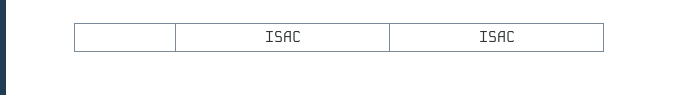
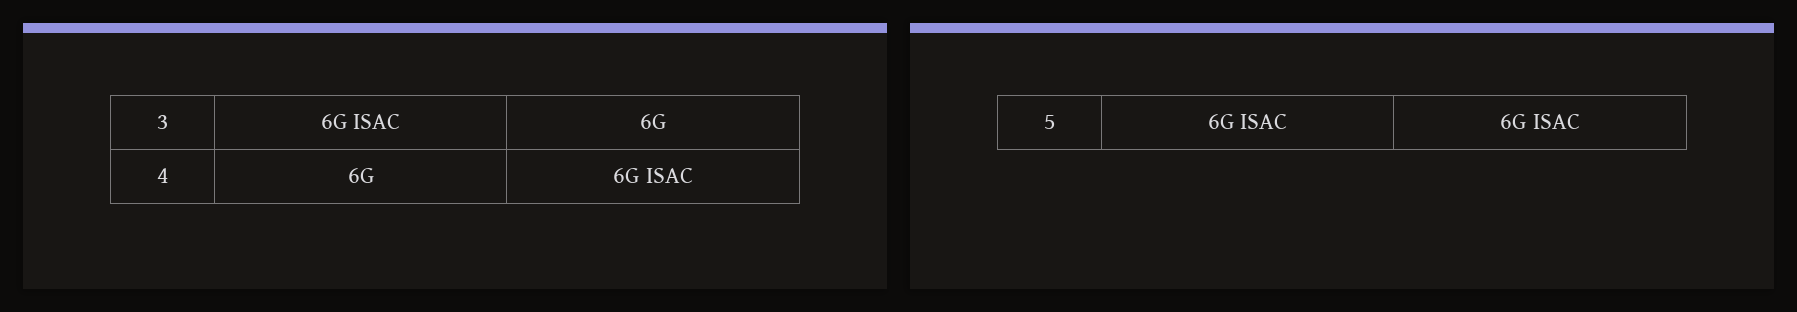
[264,31,301,42] | ISAC | -> [156,115,169,129] [320,114,401,129] [640,114,666,129] [156,168,169,183] [347,168,374,183] [613,168,693,183] [1043,115,1056,129] [1207,114,1288,129] [1500,114,1527,129] 3 | 6G ISAC | 6G // 4 | 6G | 6G ISAC // 5 | 6G ISAC | 6G

